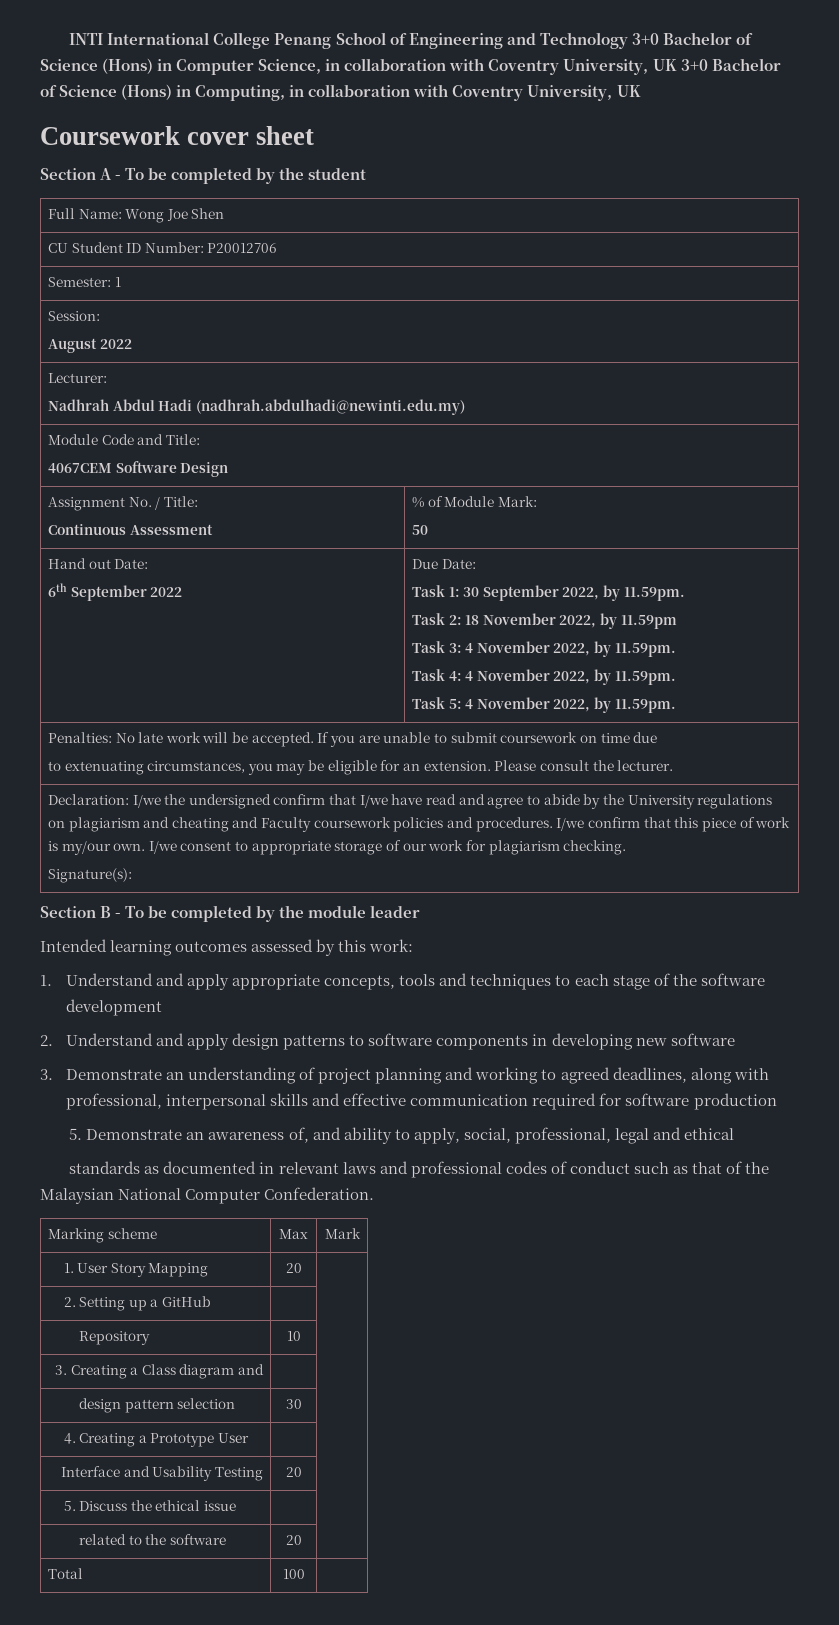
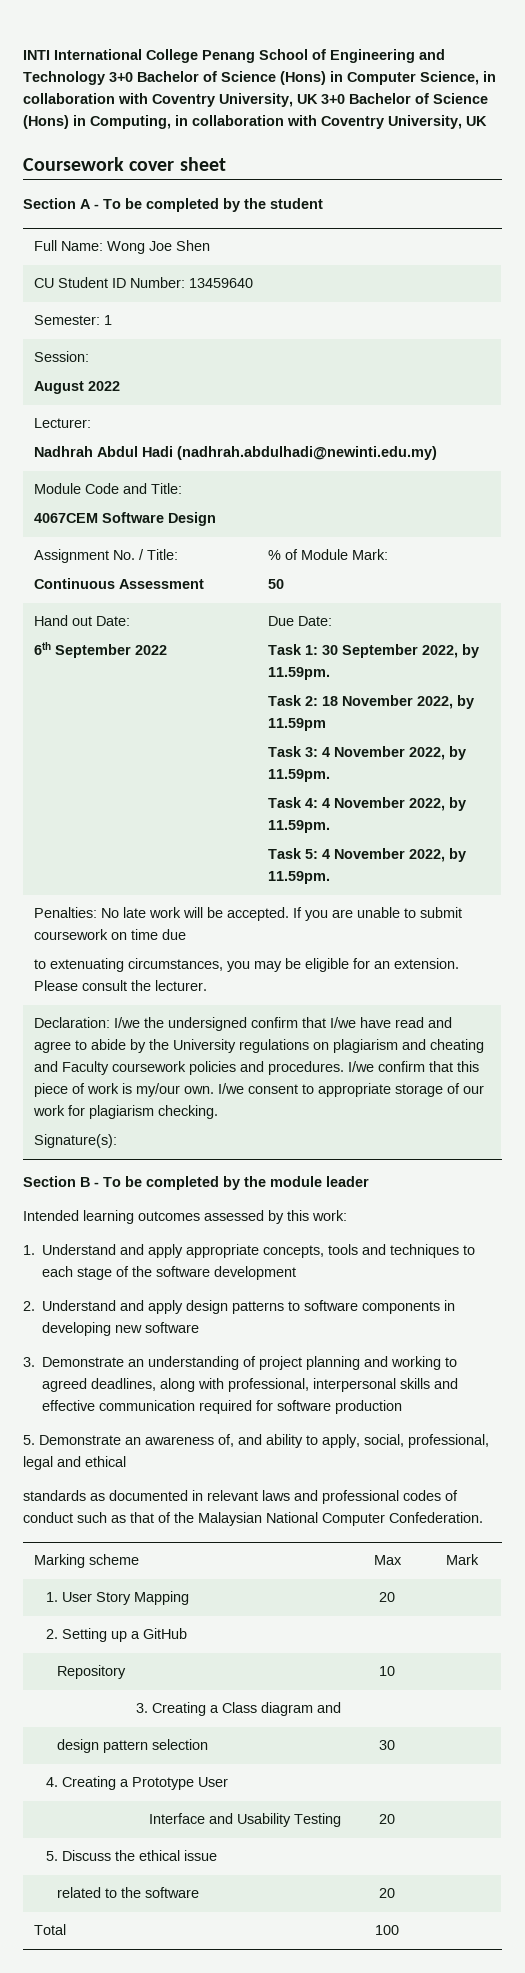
[207,243,278,253] P20012706 -> [189,278,254,288] 13459640

